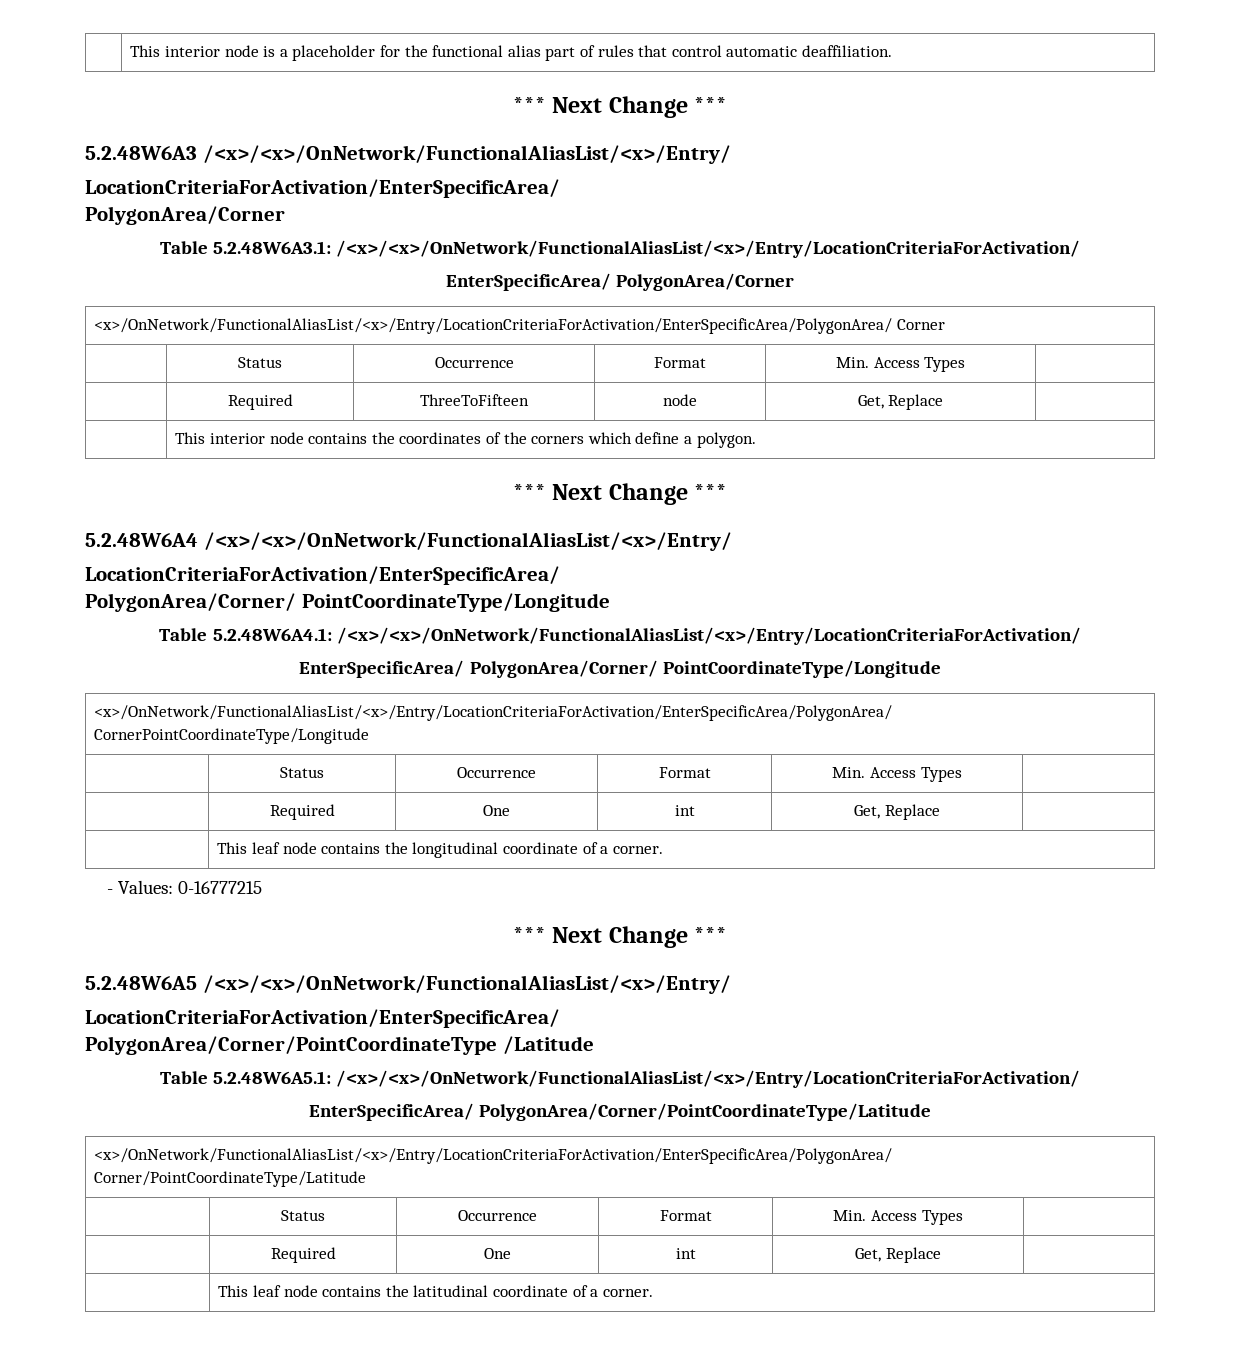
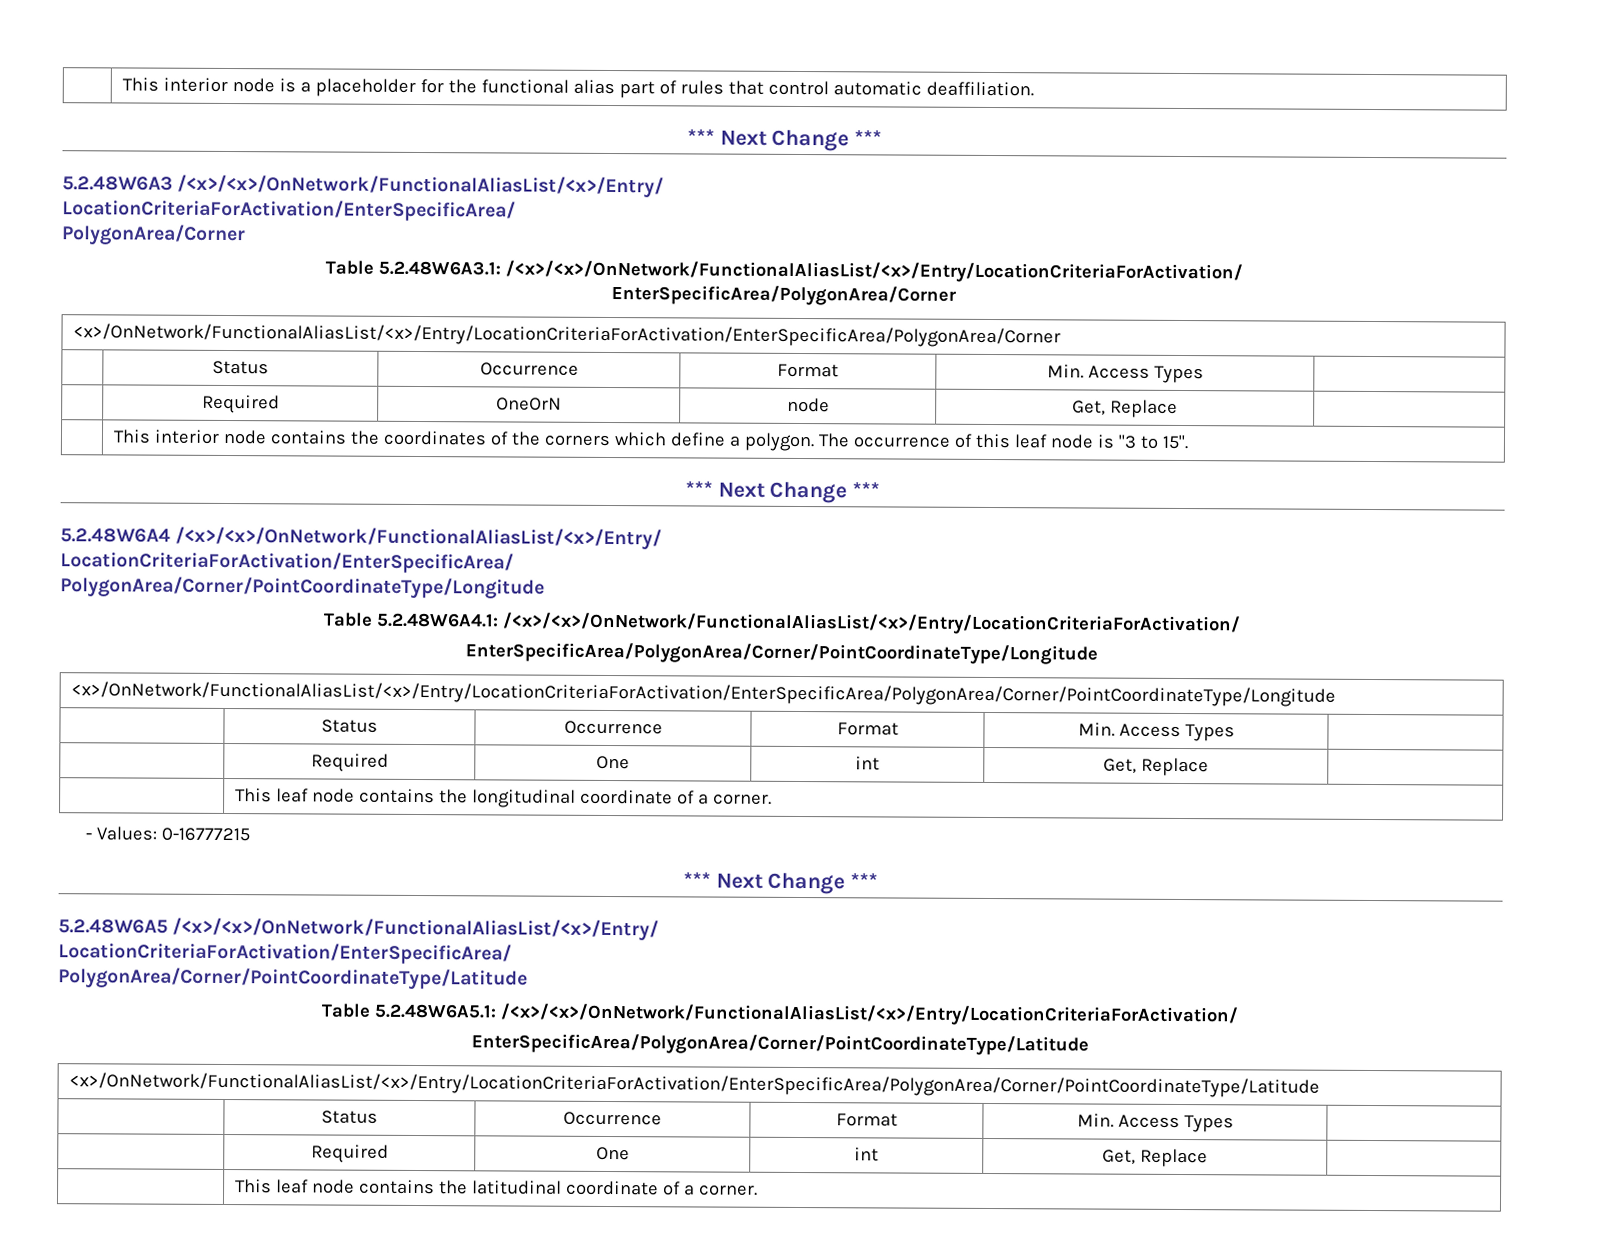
[445,273,795,291] [94,318,946,334] [238,357,282,368] [434,357,514,368] [654,357,706,368] [835,357,966,372] [227,394,293,410] [420,394,529,406] EnterSpecificArea/ PolygonArea/Corner // <x>/OnNetwork/FunctionalAliasList/<x>/Entry/LocationCriteriaForActivation/EnterSpecificArea/PolygonArea/ Corner // | Status | Occurrence | Format | Min. Access Types | // | Required | ThreeToFifteen -> [611,285,957,306] [72,323,1061,348] [212,360,269,375] [479,362,579,376] [777,363,839,378] [1046,364,1204,384] [201,394,280,414] [496,397,562,411] EnterSpecificArea/PolygonArea/Corner // <x>/OnNetwork/FunctionalAliasList/<x>/Entry/LocationCriteriaForActivation/EnterSpecificArea/PolygonArea/Corner // | Status | Occurrence | Format | Min. Access Types | // | Required | OneOrN
(756, 440) none -> [817,433,1189,450] The occurrence of this leaf node is "3 to 15".
[85,593,610,612] PolygonArea/Corner/ PointCoordinateType/Longitude -> [60,576,545,599] PolygonArea/Corner/PointCoordinateType/Longitude
[299,660,941,678] [94,705,893,721] [94,728,370,744] EnterSpecificArea/ PolygonArea/Corner/ PointCoordinateType/Longitude // <x>/OnNetwork/FunctionalAliasList/<x>/Entry/LocationCriteriaForActivation/EnterSpecificArea/PolygonArea/ CornerPointCoordinateType/Longitude -> [465,642,1098,665] [70,681,1336,707] EnterSpecificArea/PolygonArea/Corner/PointCoordinateType/Longitude // <x>/OnNetwork/FunctionalAliasList/<x>/Entry/LocationCriteriaForActivation/EnterSpecificArea/PolygonArea/Corner/PointCoordinateType/Longitude
[85,1036,594,1055] PolygonArea/Corner/PointCoordinateType /Latitude -> [58,967,528,990] PolygonArea/Corner/PointCoordinateType/Latitude
[308,1103,932,1121] [94,1148,893,1164] [94,1171,367,1187] EnterSpecificArea/ PolygonArea/Corner/PointCoordinateType/Latitude // <x>/OnNetwork/FunctionalAliasList/<x>/Entry/LocationCriteriaForActivation/EnterSpecificArea/PolygonArea/ Corner/PointCoordinateType/Latitude -> [470,1033,1089,1056] [68,1072,1320,1098] EnterSpecificArea/PolygonArea/Corner/PointCoordinateType/Latitude // <x>/OnNetwork/FunctionalAliasList/<x>/Entry/LocationCriteriaForActivation/EnterSpecificArea/PolygonArea/Corner/PointCoordinateType/Latitude

